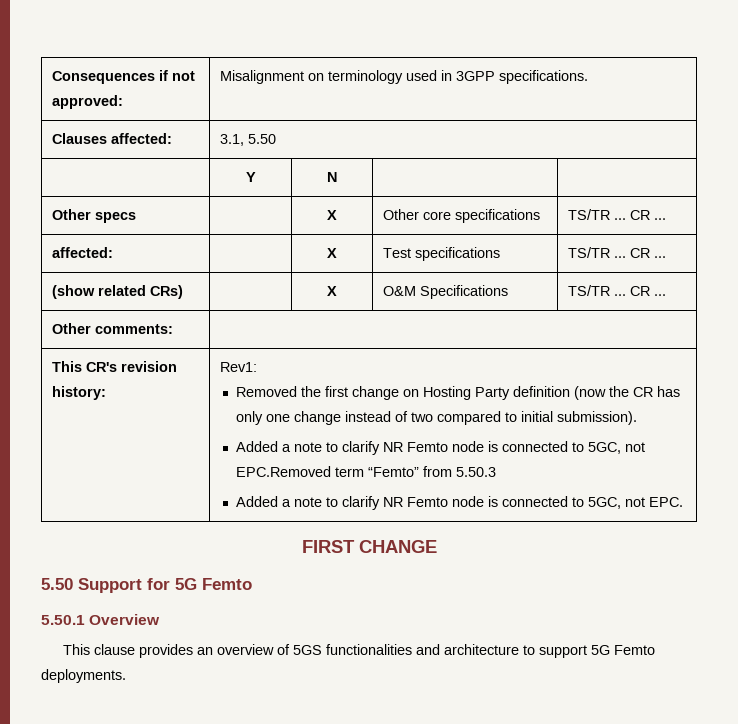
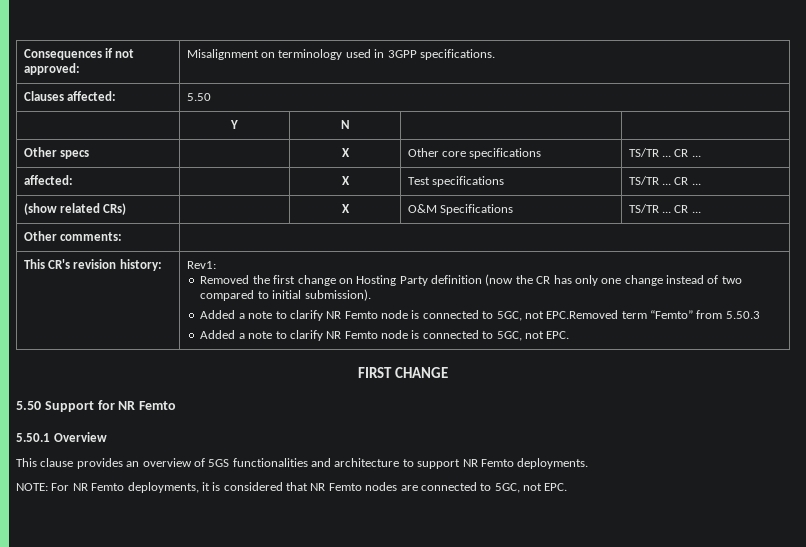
[220,134,245,146] 3.1, -> (117, 96) none
[175,578,197,590] 5G -> [118,401,136,410] NR
[591,645,611,655] 5G -> [462,459,478,467] NR
(126, 676) none -> [16,482,568,493] // NOTE: For NR Femto deployments, it is considered that NR Femto nodes are connected to 5GC, not EPC.

